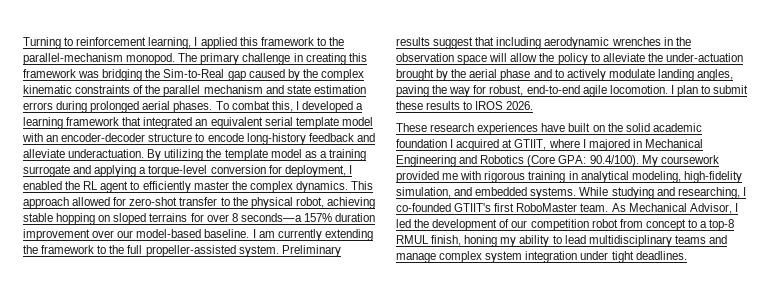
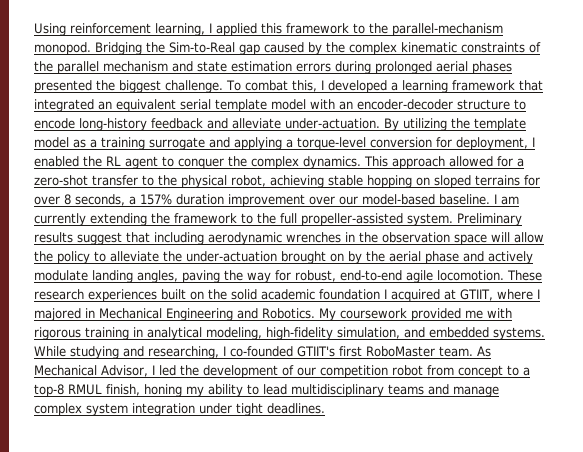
[23,37,74,49] Turning to -> [34,23,66,36] Using
[178,53,367,65] [23,69,143,81] The primary challenge in creating this framework was bridging -> [95,42,142,55] Bridging
[173,101,213,113] phases. -> [472,61,512,74] [34,80,223,93] phases presented the biggest challenge.
[68,149,145,158] underactuation. -> [285,118,380,129] under-actuation.
[142,181,229,193] efficiently master -> [178,158,224,169] conquer
(127, 201) none -> [517,158,524,167] a
[240,213,302,222] seconds—a -> [75,194,136,206] seconds, a
(434, 75) none -> [330,253,344,262] on
[554,69,564,78] to -> (484, 256) none
[670,85,749,97] [396,101,534,110] I plan to submit these results to IROS 2026. // -> (504, 275) none
[541,123,566,132] have -> (157, 295) none
[480,155,639,167] Robotics (Core GPA: 90.4/100). -> [262,308,315,319] Robotics.

